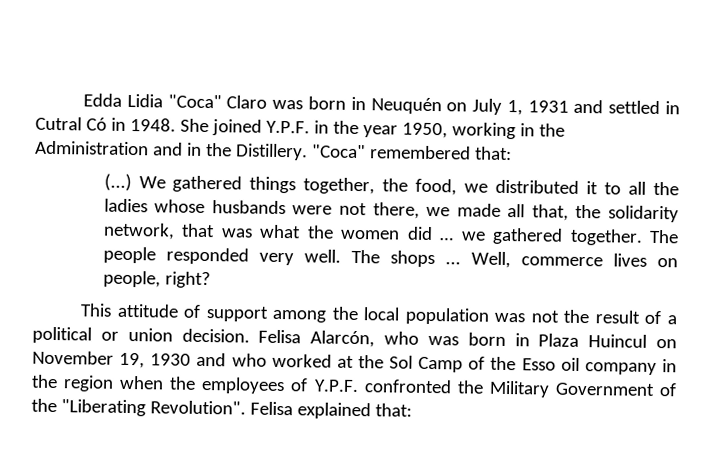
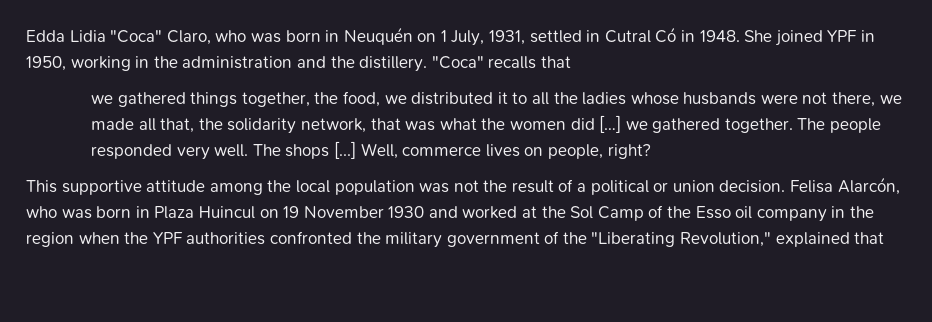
[226,95,268,109] Claro -> [166,30,247,45] Claro, who
[472,98,604,116] July 1, 1931 and -> [440,30,526,46] 1 July, 1931,
[265,120,565,140] [35,140,512,161] [103,173,166,192] Y.P.F. in the year 1950, working in the Administration and in the Distillery. "Coca" remembered that: // (...) We -> [827,30,875,42] [26,56,571,72] [91,95,114,104] YPF in 1950, working in the administration and the distillery. "Coca" recalls that // we
[439,237,454,241] … -> [599,115,622,133] […]
[444,261,461,265] ... -> [333,141,356,159] [...]
[116,303,269,322] attitude of support -> [61,180,206,195] supportive attitude
[32,350,146,369] November 19, -> [283,206,384,218] 19 November
[231,353,267,367] who -> (458, 212) none
[201,376,677,398] [31,398,412,420] employees of Y.P.F. confronted the Military Government of the "Liberating Revolution". Felisa explained that: -> [152,231,885,248] YPF authorities confronted the military government of the "Liberating Revolution," explained that

